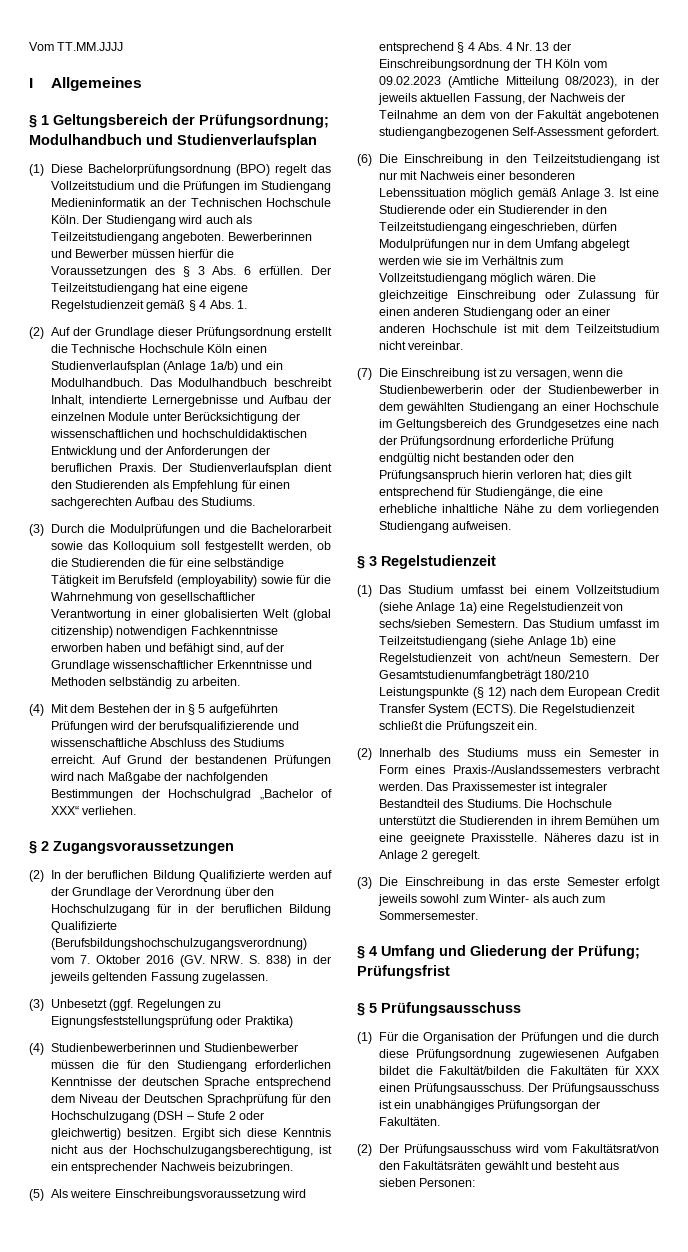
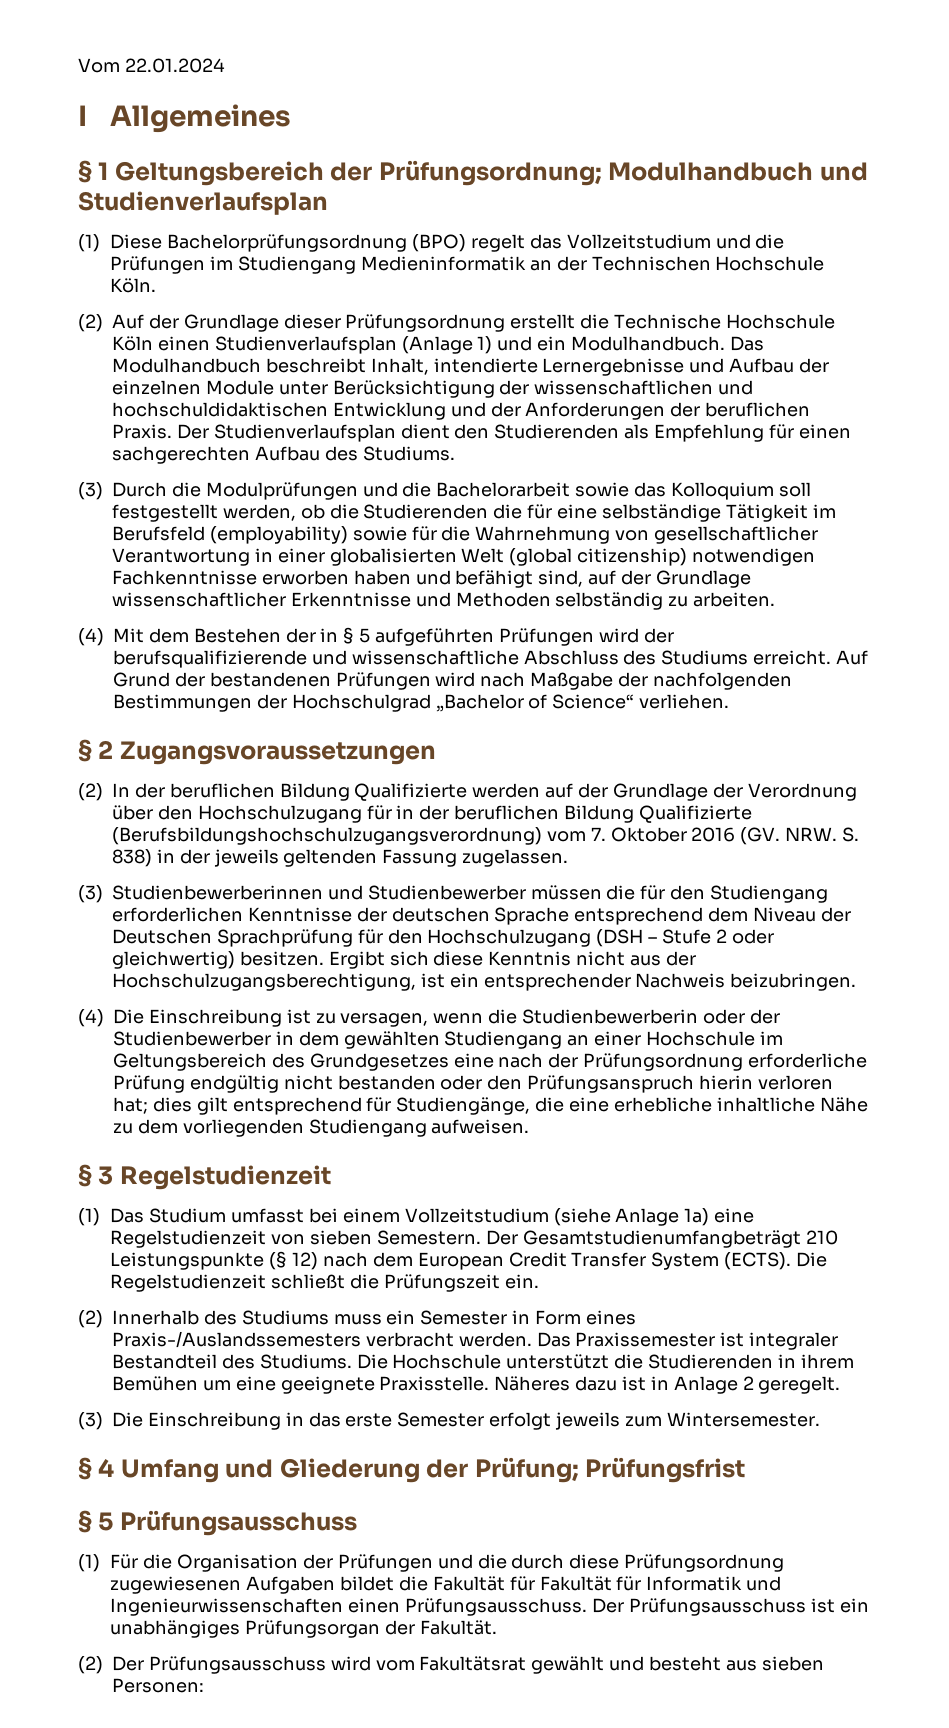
[57,42,124,51] TT.MM.JJJJ -> [124,58,225,73] 22.01.2024
[82,215,252,227] [51,232,312,244] [51,249,234,258] [51,266,332,278] [51,283,249,295] [51,300,247,312] Der Studiengang wird auch als Teilzeitstudiengang angeboten. Bewerberinnen und Bewerber müssen hierfür die Voraussetzungen des § 3 Abs. 6 erfüllen. Der Teilzeitstudiengang hat eine eigene Regelstudienzeit gemäß § 4 Abs. 1. -> (157, 285) none
[209,361,238,373] 1a/b) -> [477,336,493,354] 1)
[51,806,80,815] XXX“ -> [552,694,635,709] Science“
[51,999,222,1011] [51,1016,293,1028] [29,1043,44,1055] Unbesetzt (ggf. Regelungen zu Eignungsfeststellungsprüfung oder Praktika) // (4) -> (103, 894) none
[29,1189,307,1201] [379,42,571,54] [379,59,607,71] [379,76,659,88] [378,93,625,105] [379,110,659,122] [379,127,659,139] [357,154,660,166] [379,171,575,180] [379,188,659,200] [379,205,607,214] [379,222,617,234] [379,239,630,251] [378,256,563,265] [379,273,597,285] [379,290,659,302] [379,307,610,319] [379,324,659,333] [379,341,464,350] [357,368,372,380] (5) Als weitere Einschreibungsvoraussetzung wird entsprechend § 4 Abs. 4 Nr. 13 der Einschreibungsordnung der TH Köln vom 09.02.2023 (Amtliche Mitteilung 08/2023), in der jeweils aktuellen Fassung, der Nachweis der Teilnahme an dem von der Fakultät angebotenen studiengangbezogenen Self-Assessment gefordert. // (6) Die Einschreibung in den Teilzeitstudiengang ist nur mit Nachweis einer besonderen Lebenssituation möglich gemäß Anlage 3. Ist eine Studierende oder ein Studierender in den Teilzeitstudiengang eingeschrieben, dürfen Modulprüfungen nur in dem Umfang abgelegt werden wie sie im Verhältnis zum Vollzeitstudiengang möglich wären. Die gleichzeitige Einschreibung oder Zulassung für einen anderen Studiengang oder an einer anderen Hochschule ist mit dem Teilzeitstudium nicht vereinbar. // (7) -> [78,1009,104,1027] (4)
[379,619,659,628] [379,636,616,648] [379,653,562,665] sechs/sieben Semestern. Das Studium umfasst im Teilzeitstudiengang (siehe Anlage 1b) eine Regelstudienzeit von acht/neun -> [310,1230,373,1245] sieben
[544,670,590,679] 180/210 -> [805,1230,838,1245] 210
[420,894,606,903] [379,911,479,920] sowohl zum Winter- als auch zum Sommersemester. -> [624,1412,820,1427] zum Wintersemester.
[439,1066,660,1075] Fakultät/bilden die Fakultäten für XXX -> [432,1576,782,1591] [110,1598,344,1616] Fakultät für Fakultät für Informatik und Ingenieurwissenschaften
[379,1117,441,1126] Fakultäten. -> [420,1620,498,1635] Fakultät.
[572,1144,659,1153] [379,1161,482,1170] Fakultätsrat/von den Fakultätsräten -> [419,1656,527,1671] Fakultätsrat

